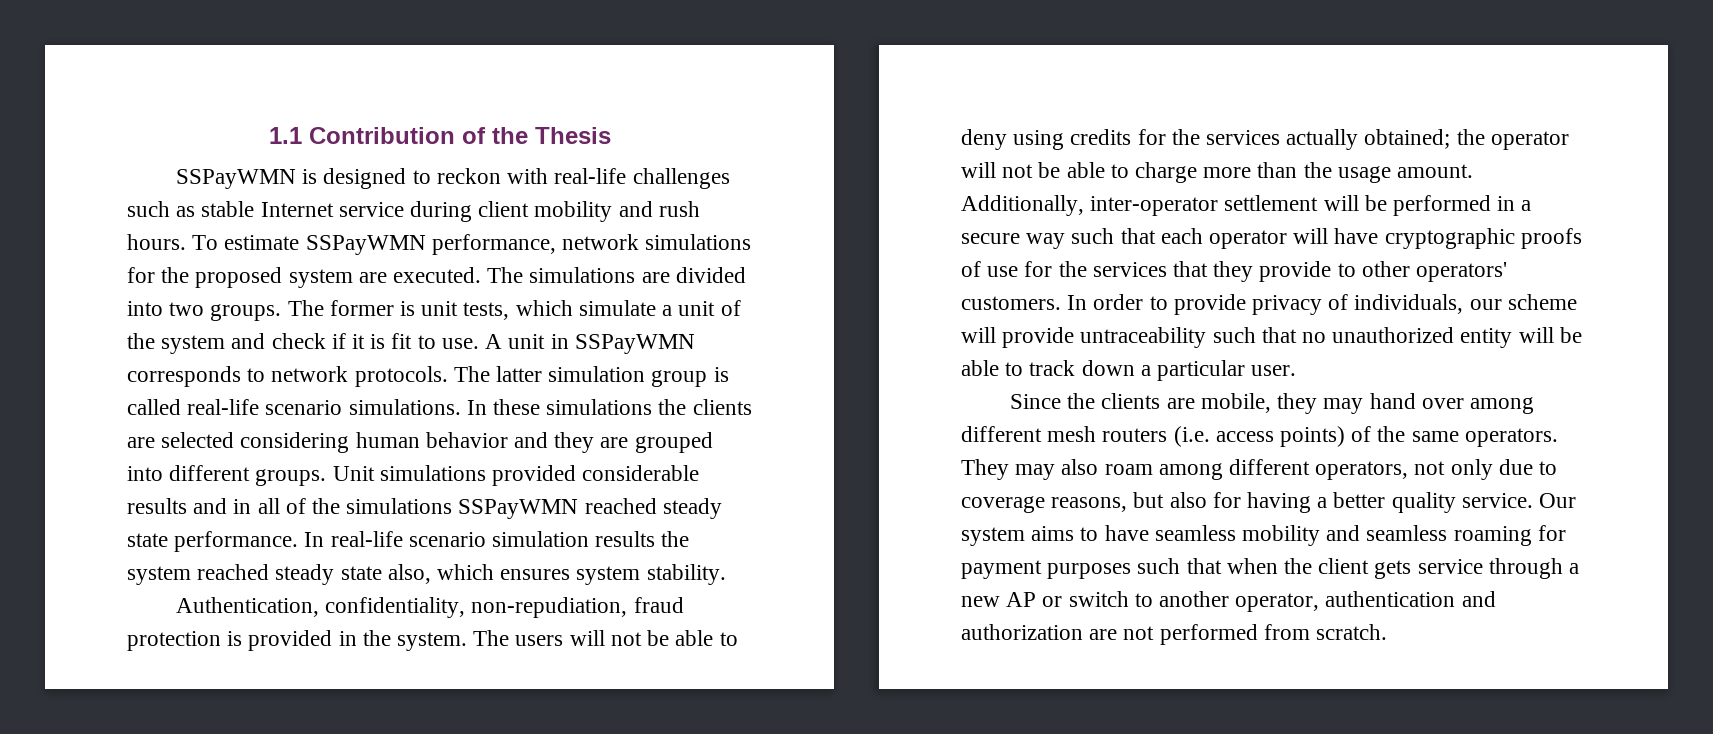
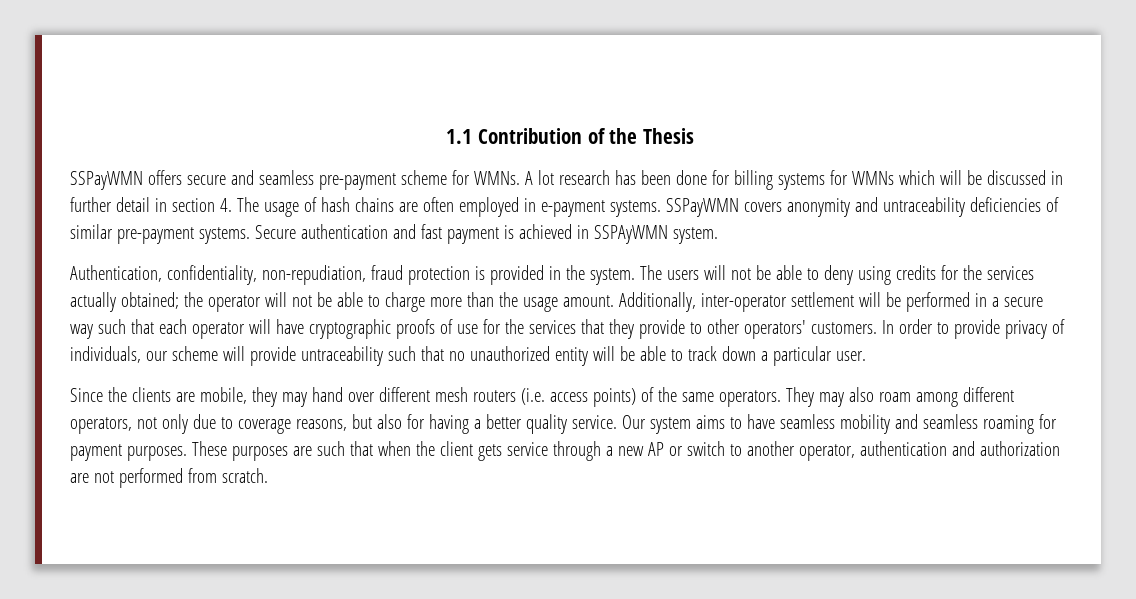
[302,168,730,189] [127,201,700,222] [127,234,752,255] [127,267,746,288] [127,300,741,321] [127,333,695,354] [127,366,729,387] [127,399,752,415] [127,432,713,453] [127,465,700,486] [127,498,722,519] [127,531,690,552] [127,564,726,585] is designed to reckon with real-life challenges such as stable Internet service during client mobility and rush hours. To estimate SSPayWMN performance, network simulations for the proposed system are executed. The simulations are divided into two groups. The former is unit tests, which simulate a unit of the system and check if it is fit to use. A unit in SSPayWMN corresponds to network protocols. The latter simulation group is called real-life scenario simulations. In these simulations the clients are selected considering human behavior and they are grouped into different groups. Unit simulations provided considerable results and in all of the simulations SSPayWMN reached steady state performance. In real-life scenario simulation results the system reached steady state also, which ensures system stability. -> [147,170,1063,190] [70,197,1059,217] [70,224,718,244] offers secure and seamless pre-payment scheme for WMNs. A lot research has been done for billing systems for WMNs which will be discussed in further detail in section 4. The usage of hash chains are often employed in e-payment systems. SSPayWMN covers anonymity and untraceability deficiencies of similar pre-payment systems. Secure authentication and fast payment is achieved in SSPAyWMN system.
[1469,397,1534,414] among -> (375, 397) none
[1047,563,1132,579] purposes -> [126,441,312,461] purposes. These purposes are

